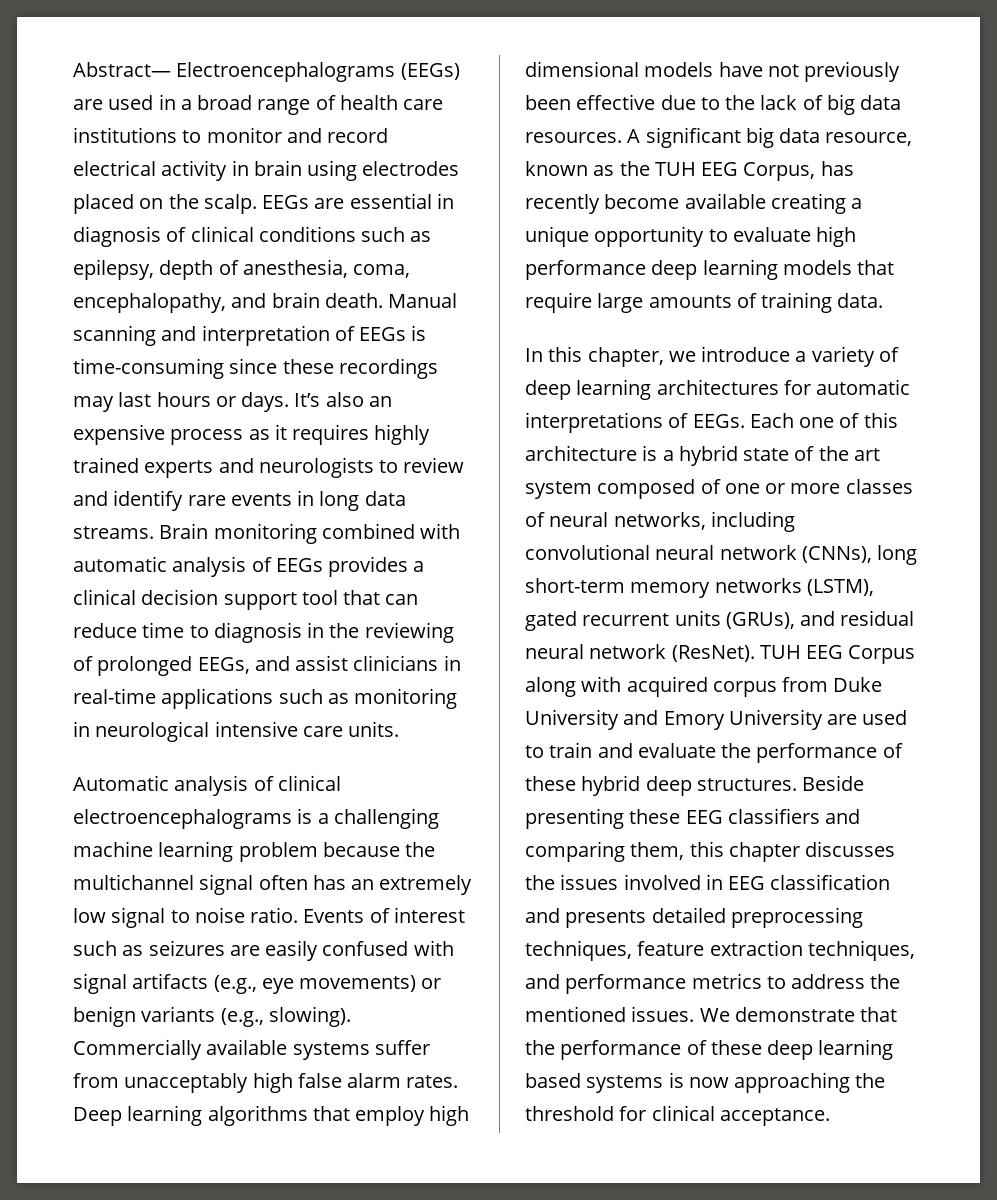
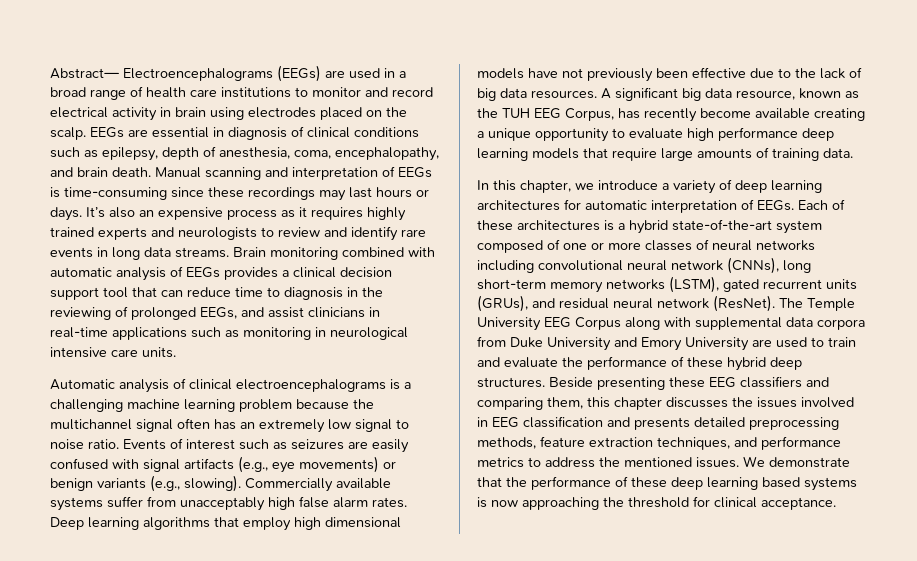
[525,412,663,433] interpretations -> [651,200,737,213] interpretation
[799,412,898,428] [525,445,880,466] one of this architecture is a hybrid state of the art -> [832,199,845,210] [477,219,772,234] of these architectures is a hybrid state-of-the-art
[613,512,706,530] networks, -> [756,240,815,251] networks
[759,645,801,659] TUH -> [779,298,855,311] [477,317,541,331] The Temple University
[626,676,777,697] acquired corpus -> [695,317,865,330] supplemental data corpora
[525,940,632,961] techniques, -> [477,437,536,449] methods,

